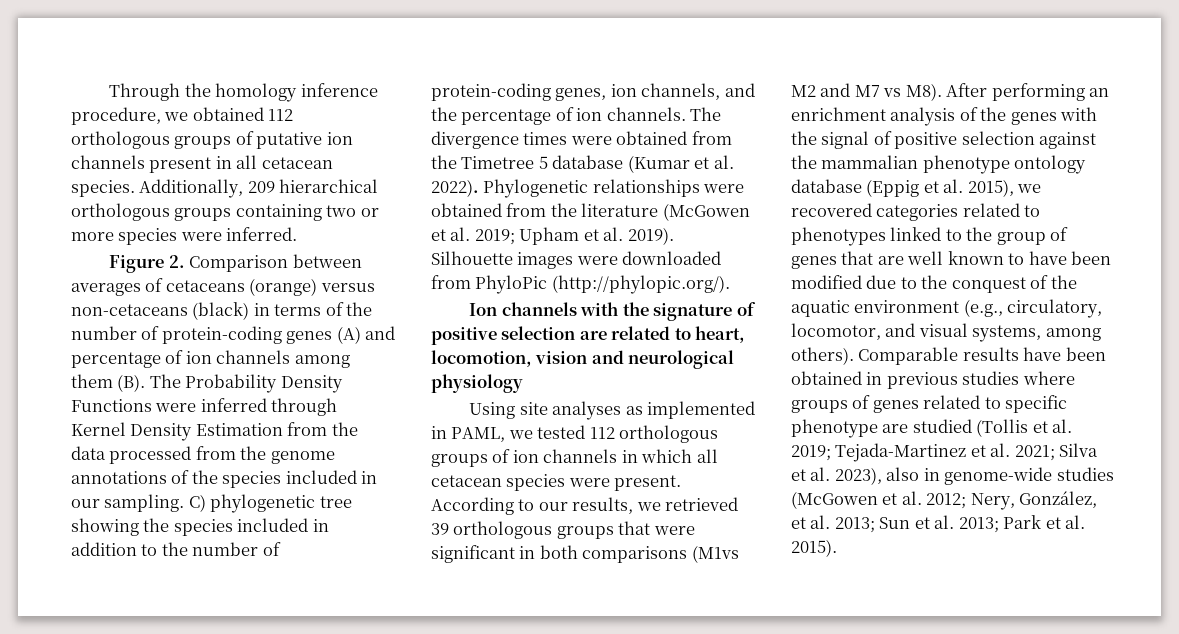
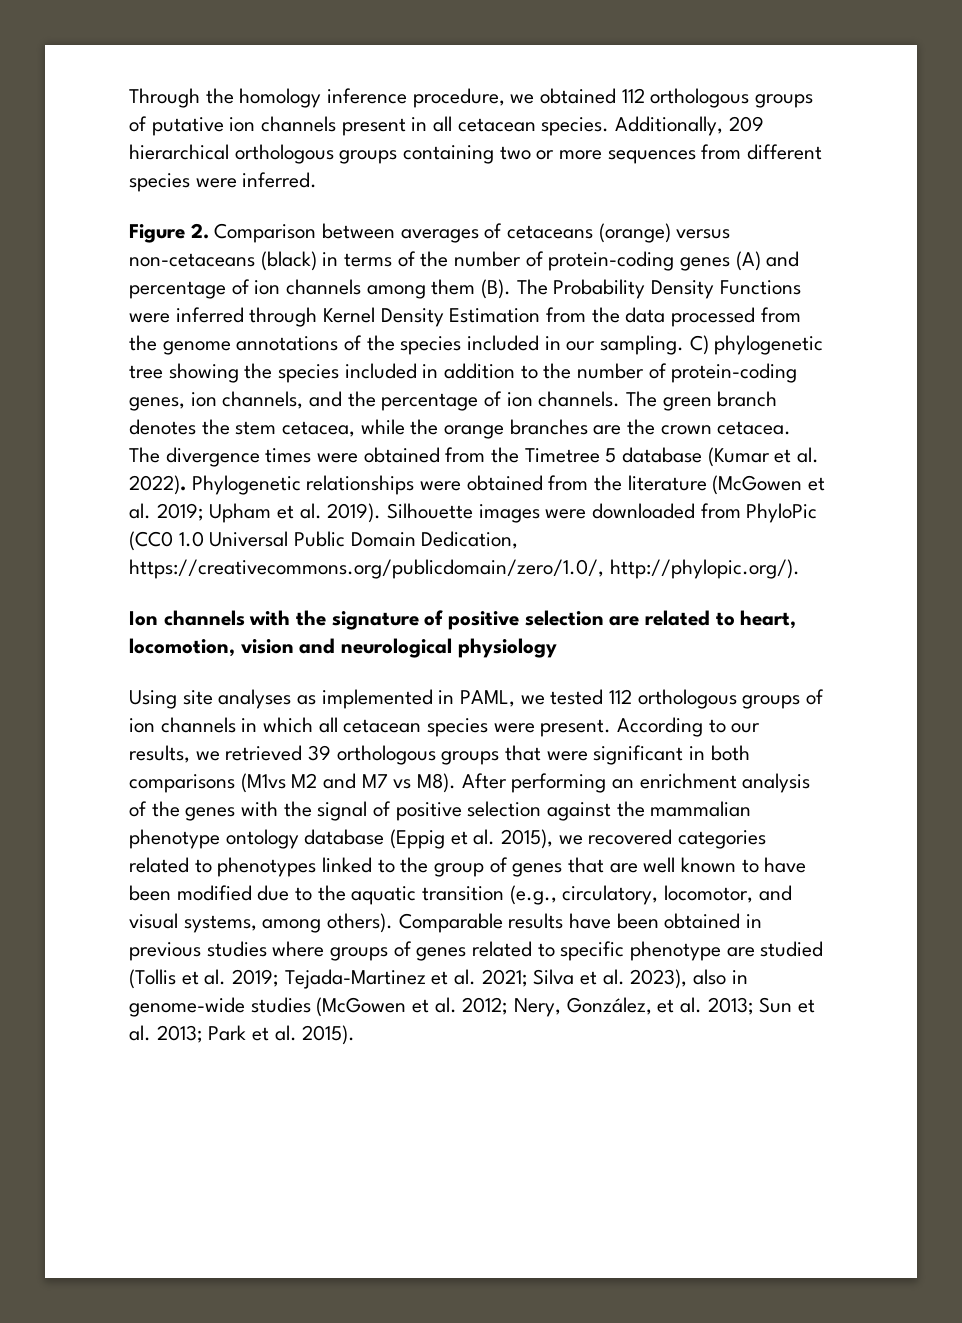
(114, 236) none -> [607,144,823,164] sequences from different
(722, 114) none -> [662,391,778,411] [129,419,792,439] [129,447,160,463] green branch denotes the stem cetacea, while the orange branches are the crown cetacea. The
[551,275,730,294] (http://phylopic.org/). -> [129,531,519,551] [129,559,800,579] (CC0 1.0 Universal Public Domain Dedication, https://creativecommons.org/publicdomain/zero/1.0/, http://phylopic.org/).
[951,275,1077,293] [791,300,960,317] conquest of the aquatic environment -> [351,886,505,905] aquatic transition

